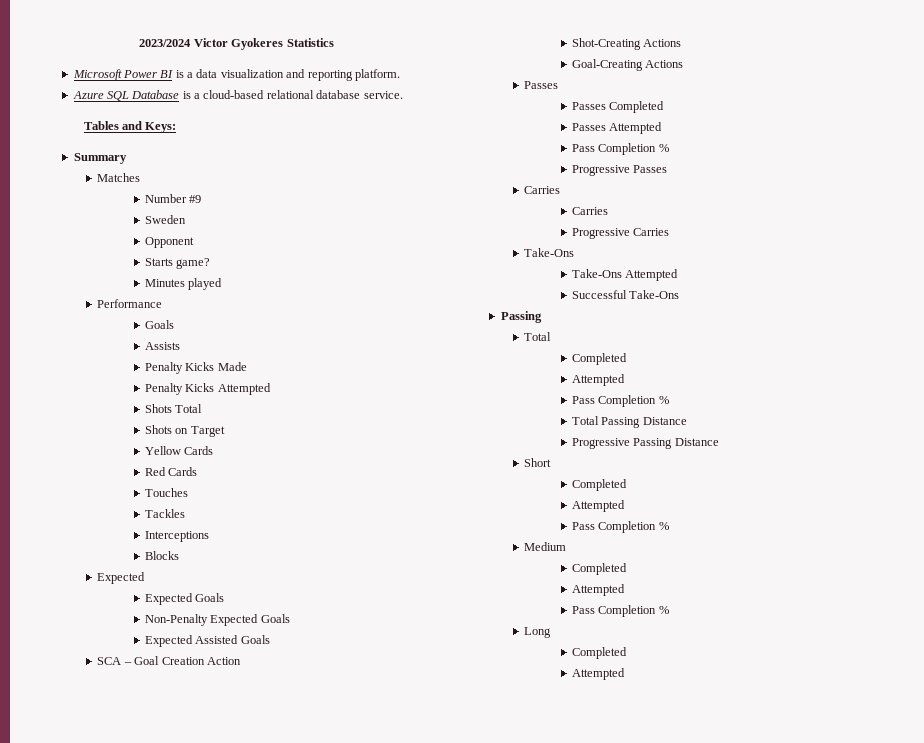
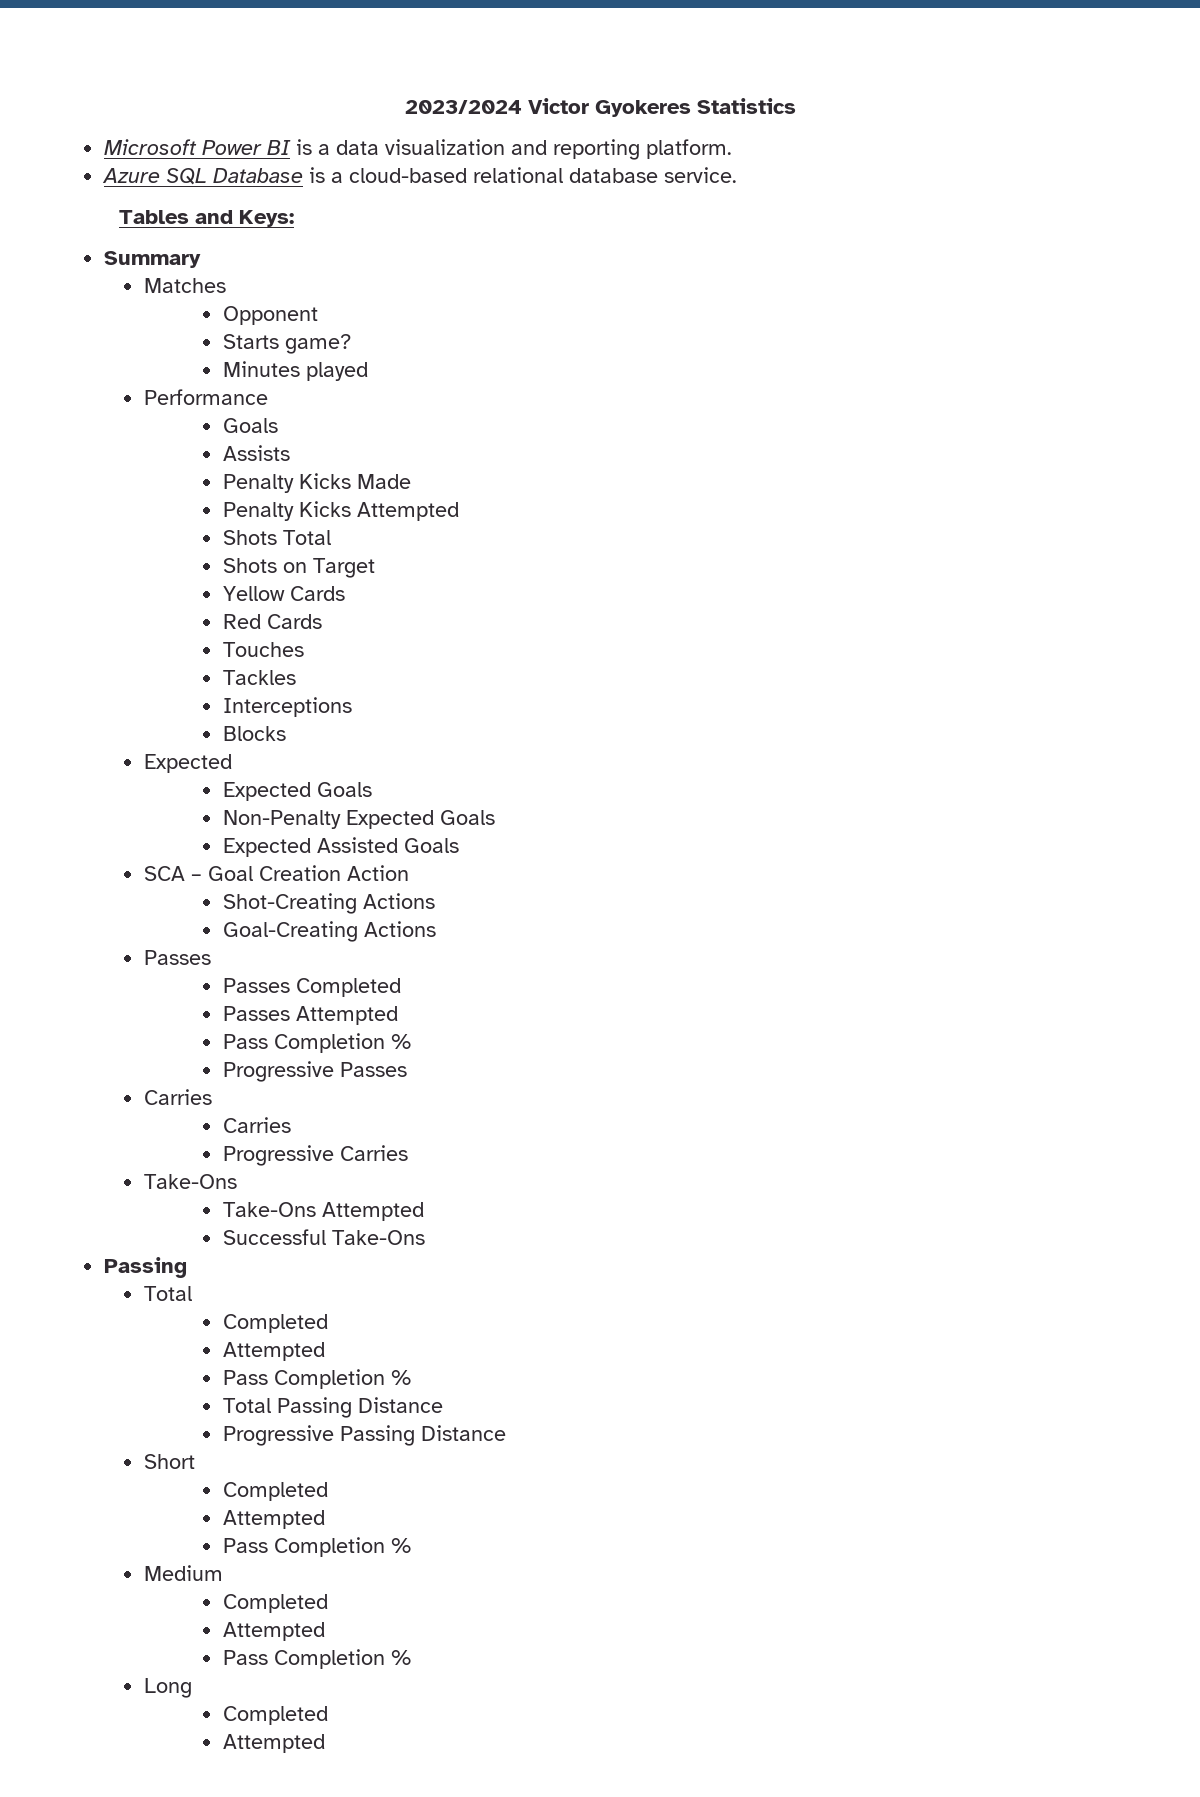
[145,194,202,203] [145,215,187,224] // Number #9 // Sweden -> (226, 285) none

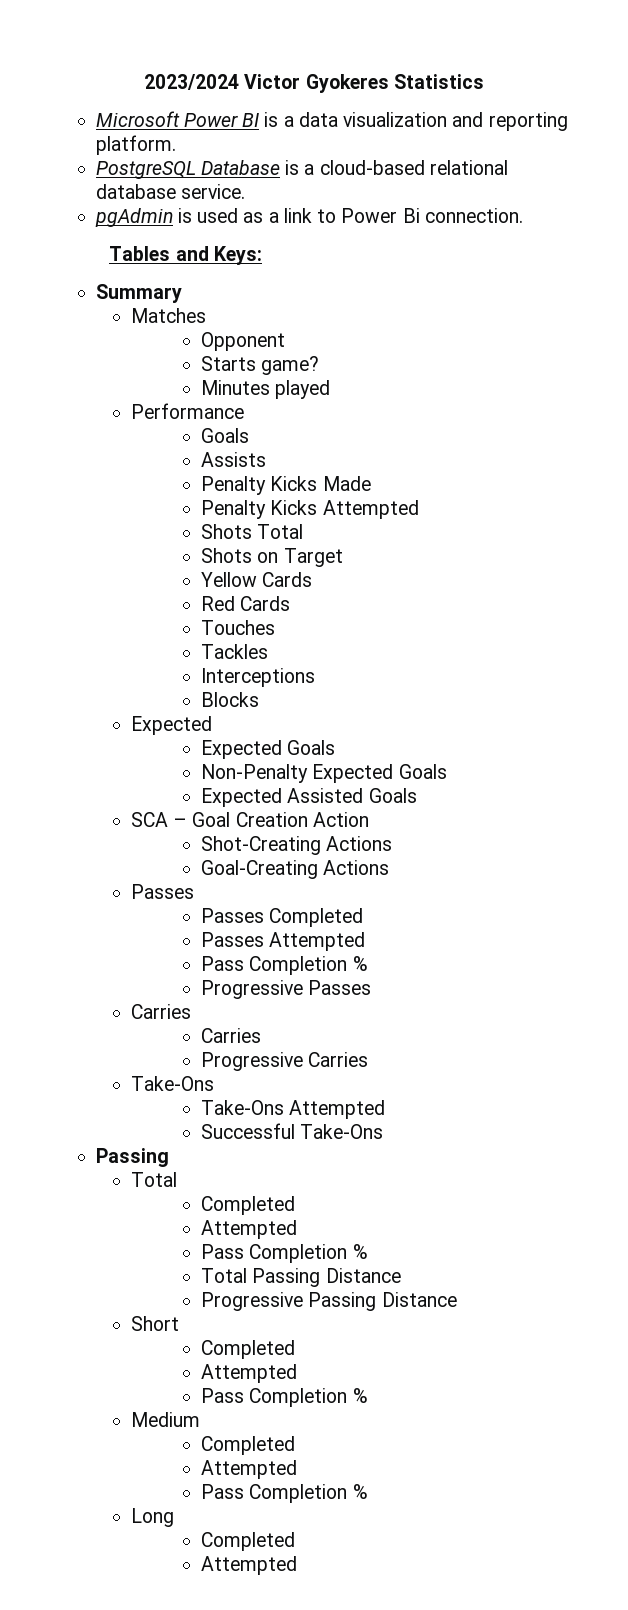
[101,168,207,185] Azure SQL -> [95,161,196,179] PostgreSQL
(737, 175) none -> [94,208,523,227] // pgAdmin is used as a link to Power Bi connection.

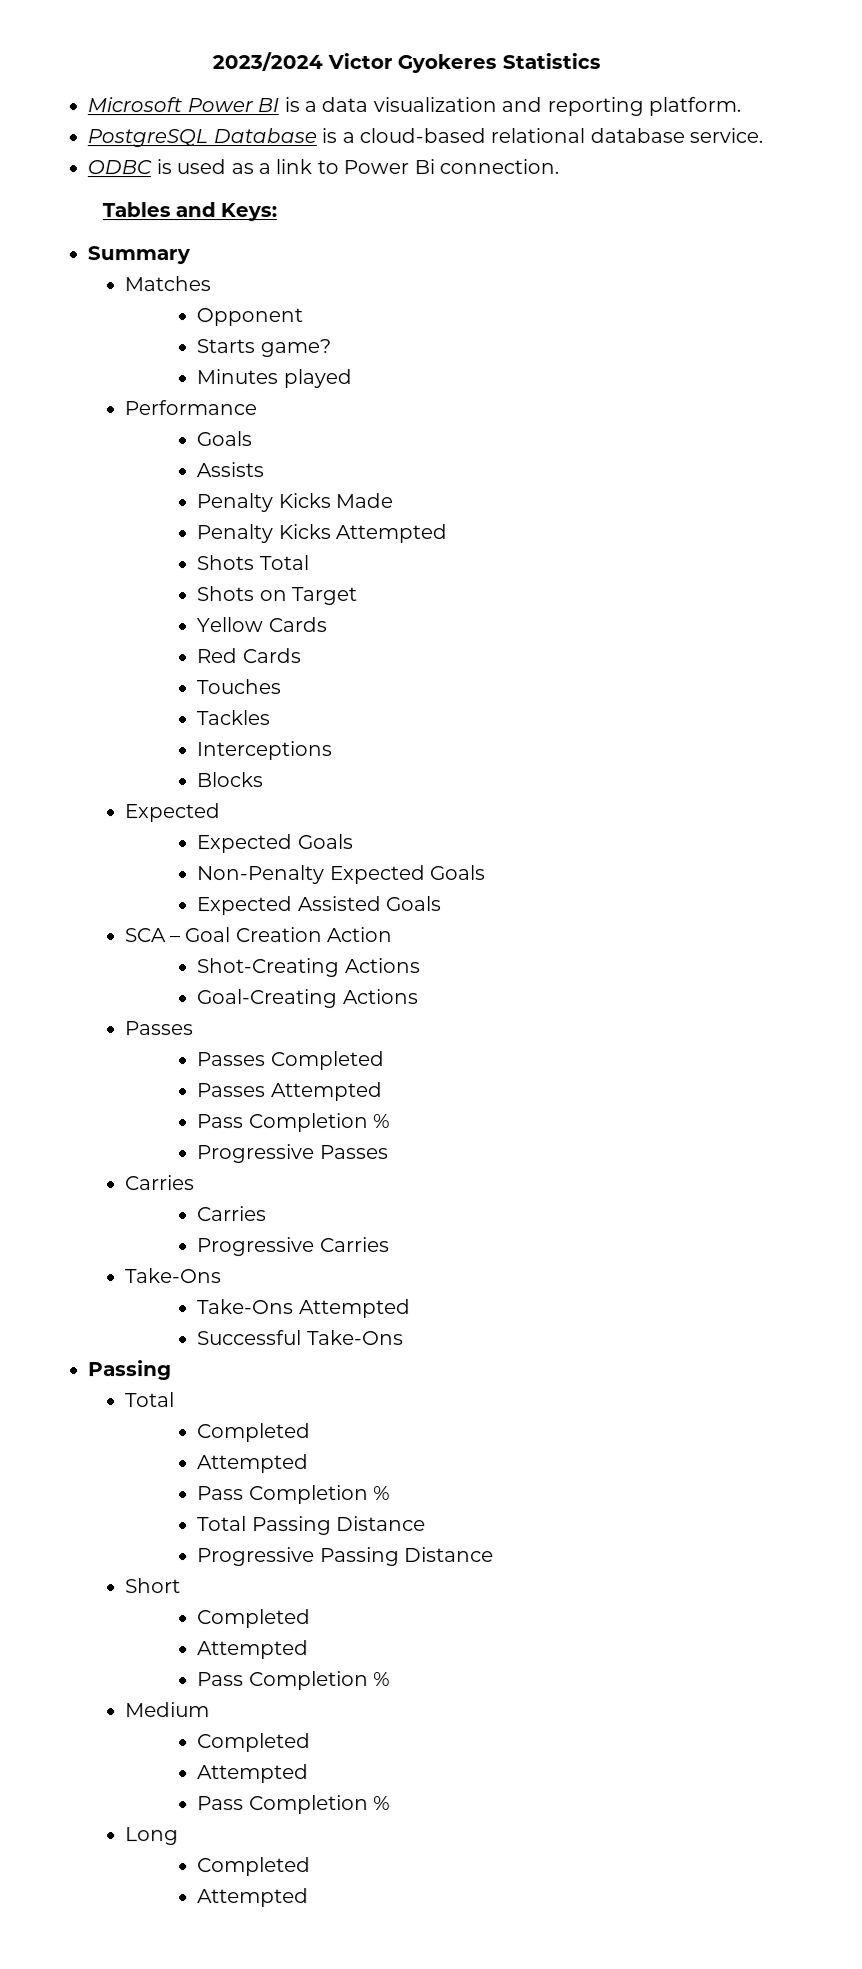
[94,208,173,227] pgAdmin -> [87,160,153,175] ODBC

